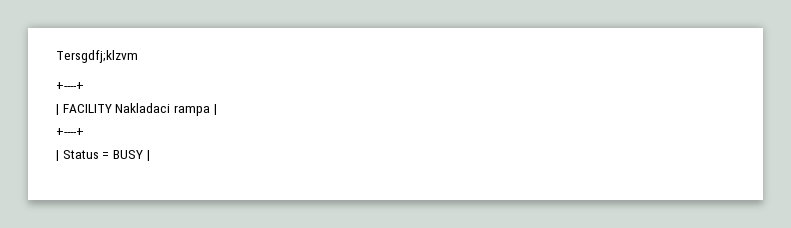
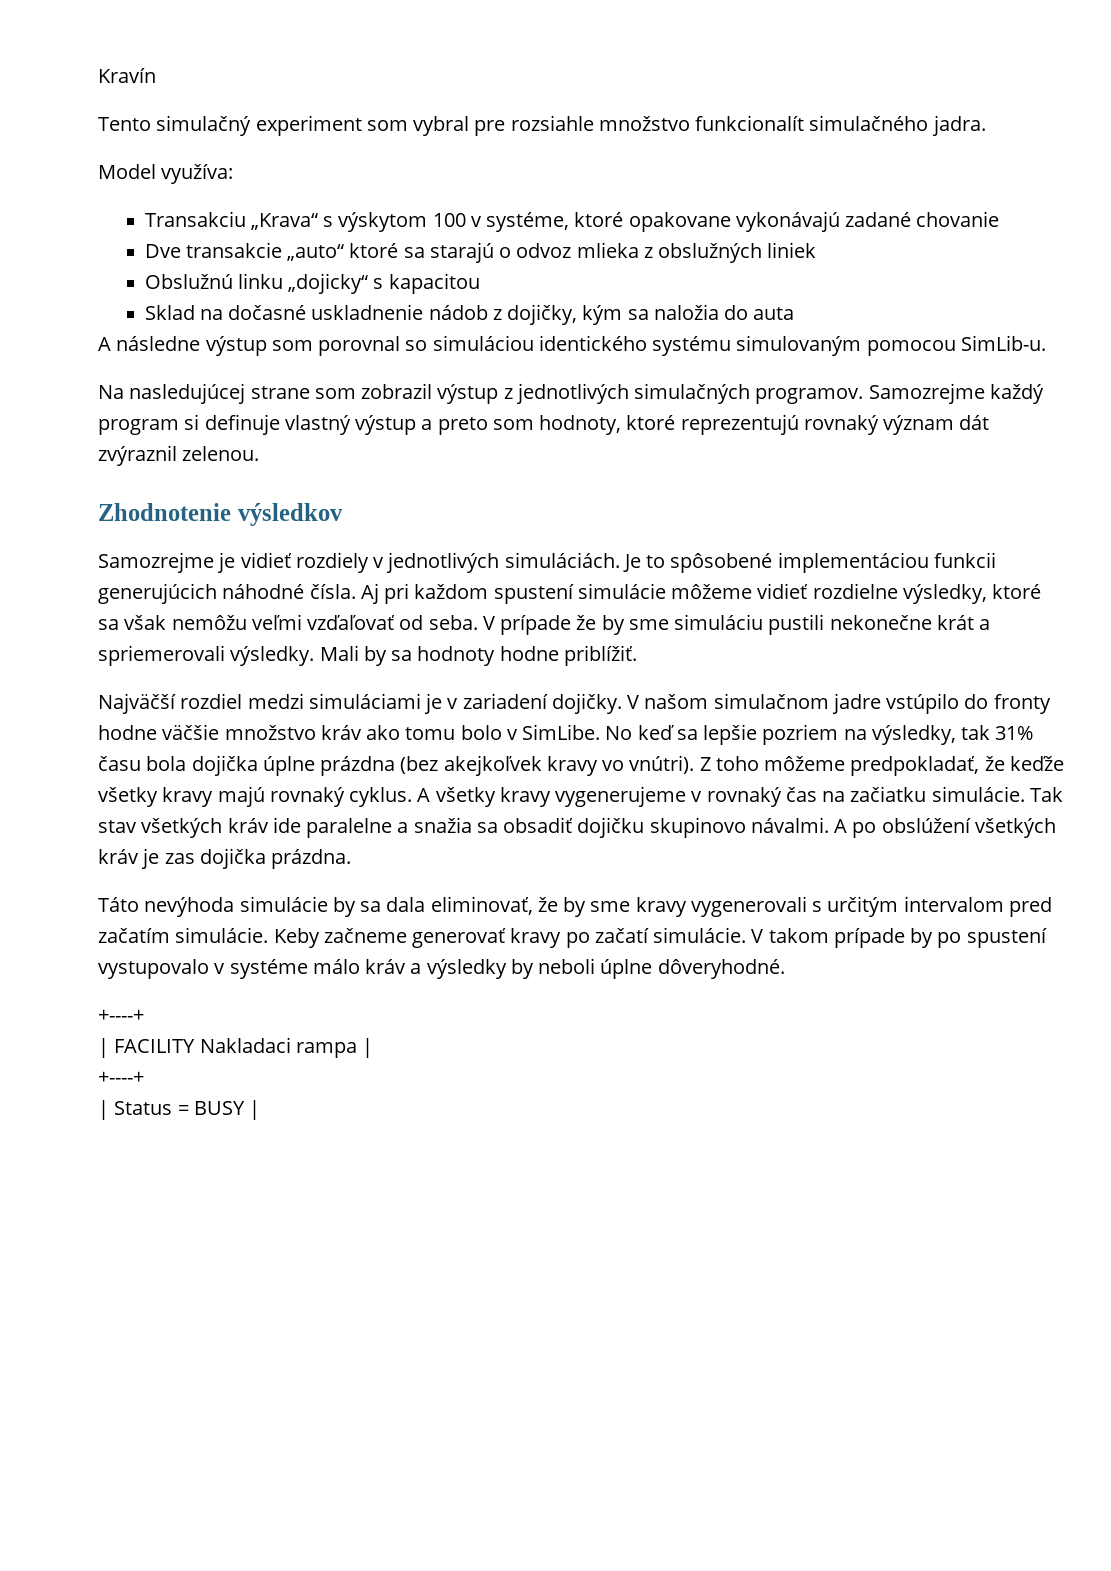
[56,50,138,63] Tersgdfj;klzvm -> [98,68,156,83] [98,115,986,136] [98,164,234,184] [144,211,1000,232] [144,242,817,263] [144,273,480,294] [144,304,795,325] [98,335,1046,356] [98,383,1044,404] [98,414,990,435] [98,445,260,466] [98,503,343,526] [98,552,996,573] [98,583,1042,604] [98,614,991,635] [98,645,637,666] [98,693,1051,714] [98,724,1034,745] [98,755,1064,776] [98,786,1063,807] [98,817,1056,838] [98,848,352,869] [98,896,1052,917] [98,927,1047,948] [98,958,785,979] Kravín // Tento simulačný experiment som vybral pre rozsiahle množstvo funkcionalít simulačného jadra. // Model využíva: // Transakciu „Krava“ s výskytom 100 v systéme, ktoré opakovane vykonávajú zadané chovanie // Dve transakcie „auto“ ktoré sa starajú o odvoz mlieka z obslužných liniek // Obslužnú linku „dojicky“ s kapacitou // Sklad na dočasné uskladnenie nádob z dojičky, kým sa naložia do auta // A následne výstup som porovnal so simuláciou identického systému simulovaným pomocou SimLib-u. // Na nasledujúcej strane som zobrazil výstup z jednotlivých simulačných programov. Samozrejme každý program si definuje vlastný výstup a preto som hodnoty, ktoré reprezentujú rovnaký význam dát zvýraznil zelenou. // Zhodnotenie výsledkov // Samozrejme je vidieť rozdiely v jednotlivých simuláciách. Je to spôsobené implementáciou funkcii generujúcich náhodné čísla. Aj pri každom spustení simulácie môžeme vidieť rozdielne výsledky, ktoré sa však nemôžu veľmi vzďaľovať od seba. V prípade že by sme simuláciu pustili nekonečne krát a spriemerovali výsledky. Mali by sa hodnoty hodne priblížiť. // Najväčší rozdiel medzi simuláciami je v zariadení dojičky. V našom simulačnom jadre vstúpilo do fronty hodne väčšie množstvo kráv ako tomu bolo v SimLibe. No keď sa lepšie pozriem na výsledky, tak 31% času bola dojička úplne prázdna (bez akejkoľvek kravy vo vnútri). Z toho môžeme predpokladať, že keďže všetky kravy majú rovnaký cyklus. A všetky kravy vygenerujeme v rovnaký čas na začiatku simulácie. Tak stav všetkých kráv ide paralelne a snažia sa obsadiť dojičku skupinovo návalmi. A po obslúžení všetkých kráv je zas dojička prázdna. // Táto nevýhoda simulácie by sa dala eliminovať, že by sme kravy vygenerovali s určitým intervalom pred začatím simulácie. Keby začneme generovať kravy po začatí simulácie. V takom prípade by po spustení vystupovalo v systéme málo kráv a výsledky by neboli úplne dôveryhodné.

